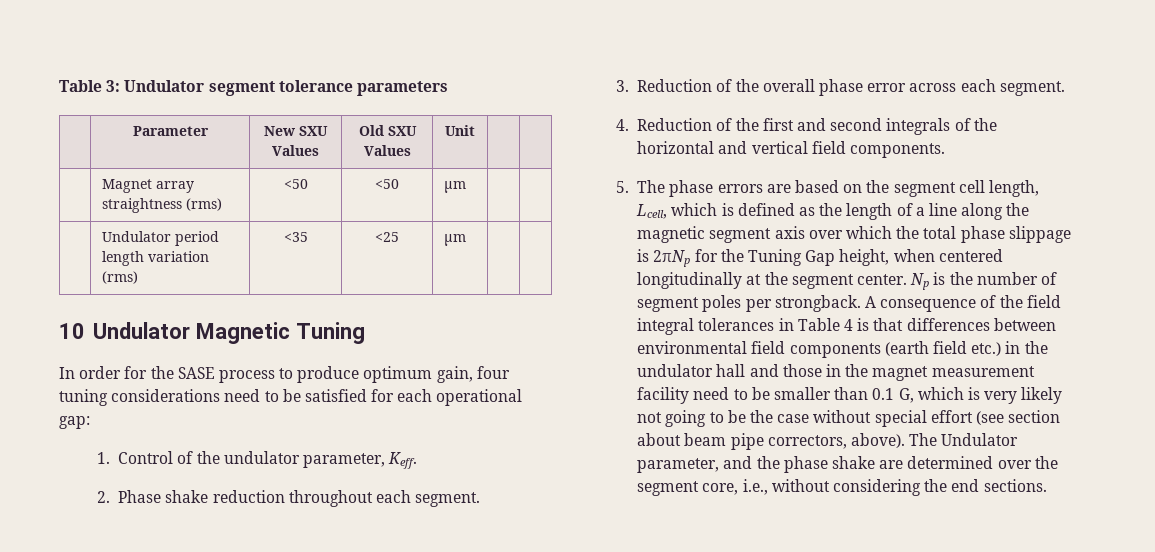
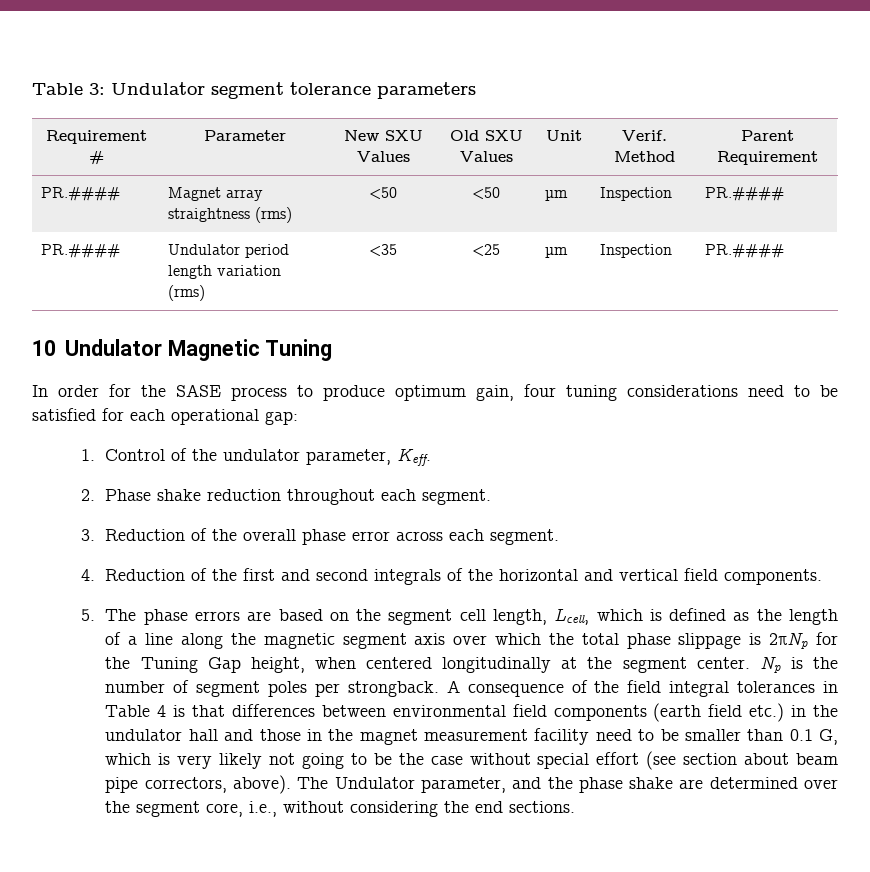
(448, 88) none -> [45,130,147,144] [88,150,104,165] Requirement #
(475, 130) | // -> [621,130,667,141] [613,151,675,162] [740,130,794,141] [716,151,818,165] [41,187,121,201] Verif. Method | Parent Requirement // PR.####
(467, 187) | // -> [600,187,673,201] [705,187,785,201] [41,244,121,258] Inspection | PR.#### // PR.####
(467, 240) | -> [600,244,673,258] [705,244,785,258] Inspection | PR.####

